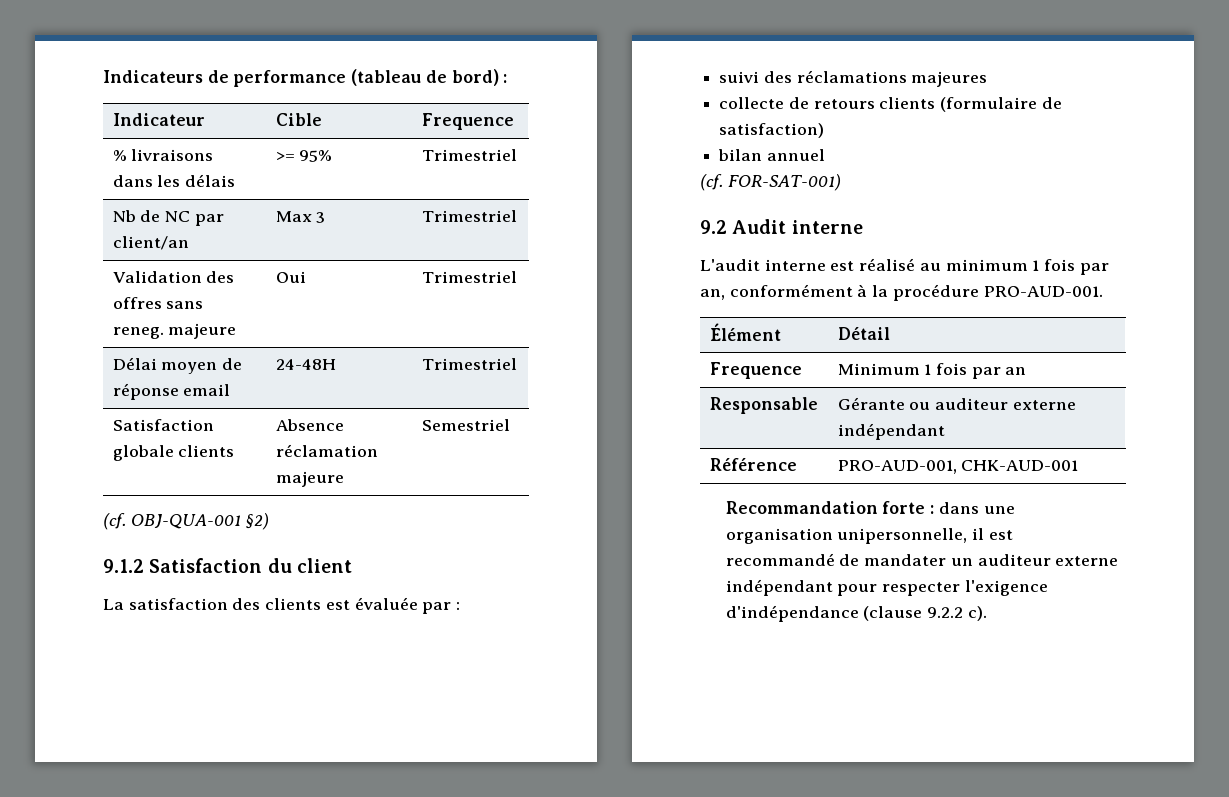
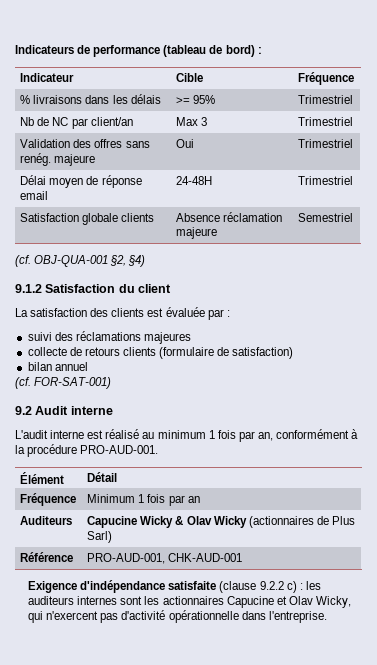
[421,113,514,130] Frequence -> [298,72,355,85] Fréquence
[112,327,164,339] reneg. -> [20,153,52,166] renég.
[245,513,270,530] §2) -> [110,255,146,267] §2, §4)
[709,362,802,379] Frequence -> [20,493,77,506] Fréquence
[709,397,818,414] [837,397,1076,410] [837,423,945,440] [709,457,797,471] [837,460,1079,474] [725,501,1015,514] [725,528,1013,544] [725,553,1119,566] [725,579,1048,596] [725,605,987,622] Responsable | Gérante ou auditeur externe indépendant // Référence | PRO-AUD-001, CHK-AUD-001 // Recommandation forte : dans une organisation unipersonnelle, il est recommandé de mandater un auditeur externe indépendant pour respecter l'exigence d'indépendance (clause 9.2.2 c). -> [20,516,73,525] [87,516,355,528] [87,531,113,543] [20,552,74,562] [87,553,243,564] [28,580,321,593] [28,596,351,608] [28,610,327,623] Auditeurs | Capucine Wicky & Olav Wicky (actionnaires de Plus Sarl) // Référence | PRO-AUD-001, CHK-AUD-001 // Exigence d'indépendance satisfaite (clause 9.2.2 c) : les auditeurs internes sont les actionnaires Capucine et Olav Wicky, qui n'exercent pas d'activité opérationnelle dans l'entreprise.

